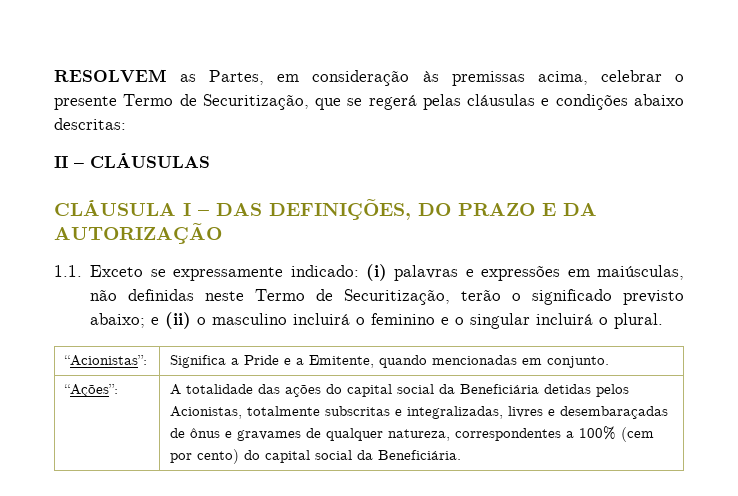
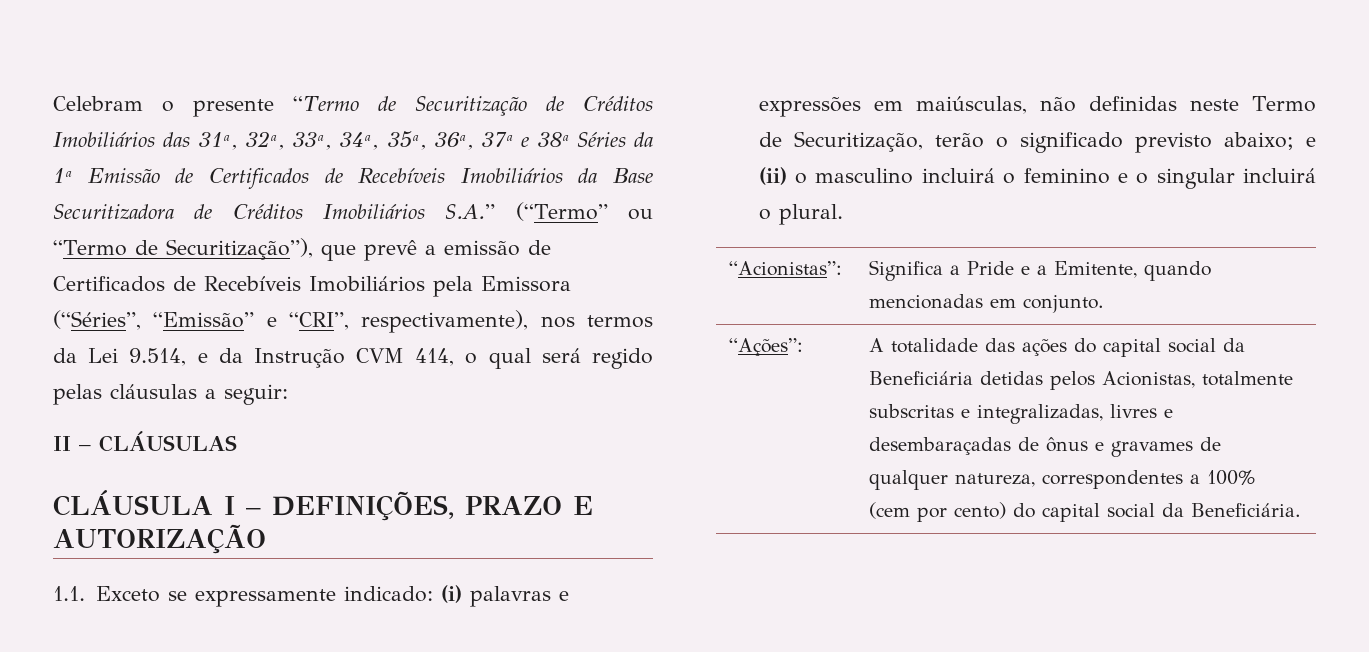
[54,69,684,86] [54,94,684,110] [54,118,126,130] RESOLVEM as Partes, em consideração às premissas acima, celebrar o presente Termo de Securitização, que se regerá pelas cláusulas e condições abaixo descritas: -> [53,96,654,117] [53,131,653,150] [53,168,653,189] [53,202,653,221] [53,238,551,261] [53,276,571,297] [53,310,653,333] [53,348,653,369] [53,384,288,405] Celebram o presente “Termo de Securitização de Créditos Imobiliários das 31ª, 32ª, 33ª, 34ª, 35ª, 36ª, 37ª e 38ª Séries da 1ª Emissão de Certificados de Recebíveis Imobiliários da Base Securitizadora de Créditos Imobiliários S.A.” (“Termo” ou “Termo de Securitização”), que prevê a emissão de Certificados de Recebíveis Imobiliários pela Emissora (“Séries”, “Emissão” e “CRI”, respectivamente), nos termos da Lei 9.514, e da Instrução CVM 414, o qual será regido pelas cláusulas a seguir:
[216,199,451,220] DAS DEFINIÇÕES, DO -> [272,491,454,521] DEFINIÇÕES,
[563,203,597,216] DA -> (593, 505) none

